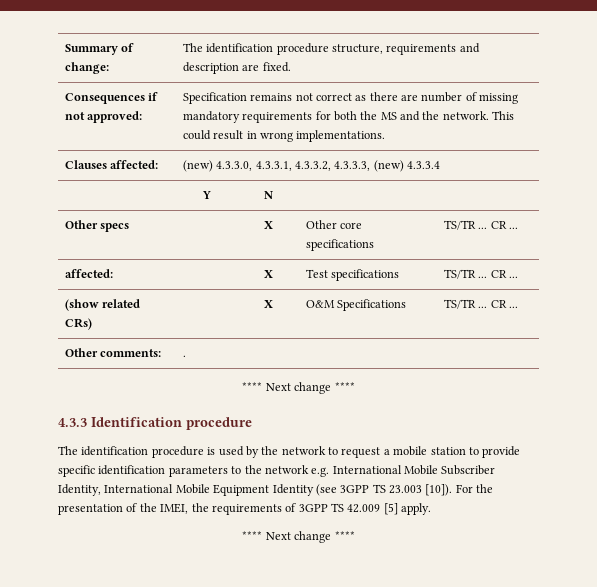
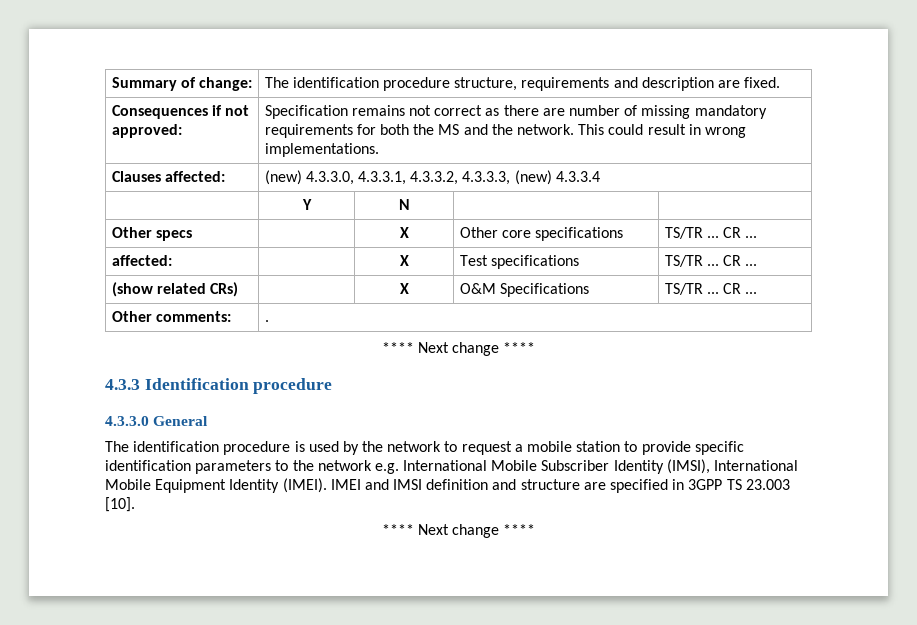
(252, 423) none -> [105,416,209,426] // 4.3.3.0 General
[58,484,101,496] Identity, -> [613,459,710,474] Identity (IMSI),
[315,484,494,496] [58,503,432,515] (see 3GPP TS 23.003 [10]). For the presentation of the IMEI, the requirements of 3GPP TS 42.009 [5] apply. -> [282,478,790,493] [105,497,135,512] (IMEI). IMEI and IMSI definition and structure are specified in 3GPP TS 23.003 [10].

